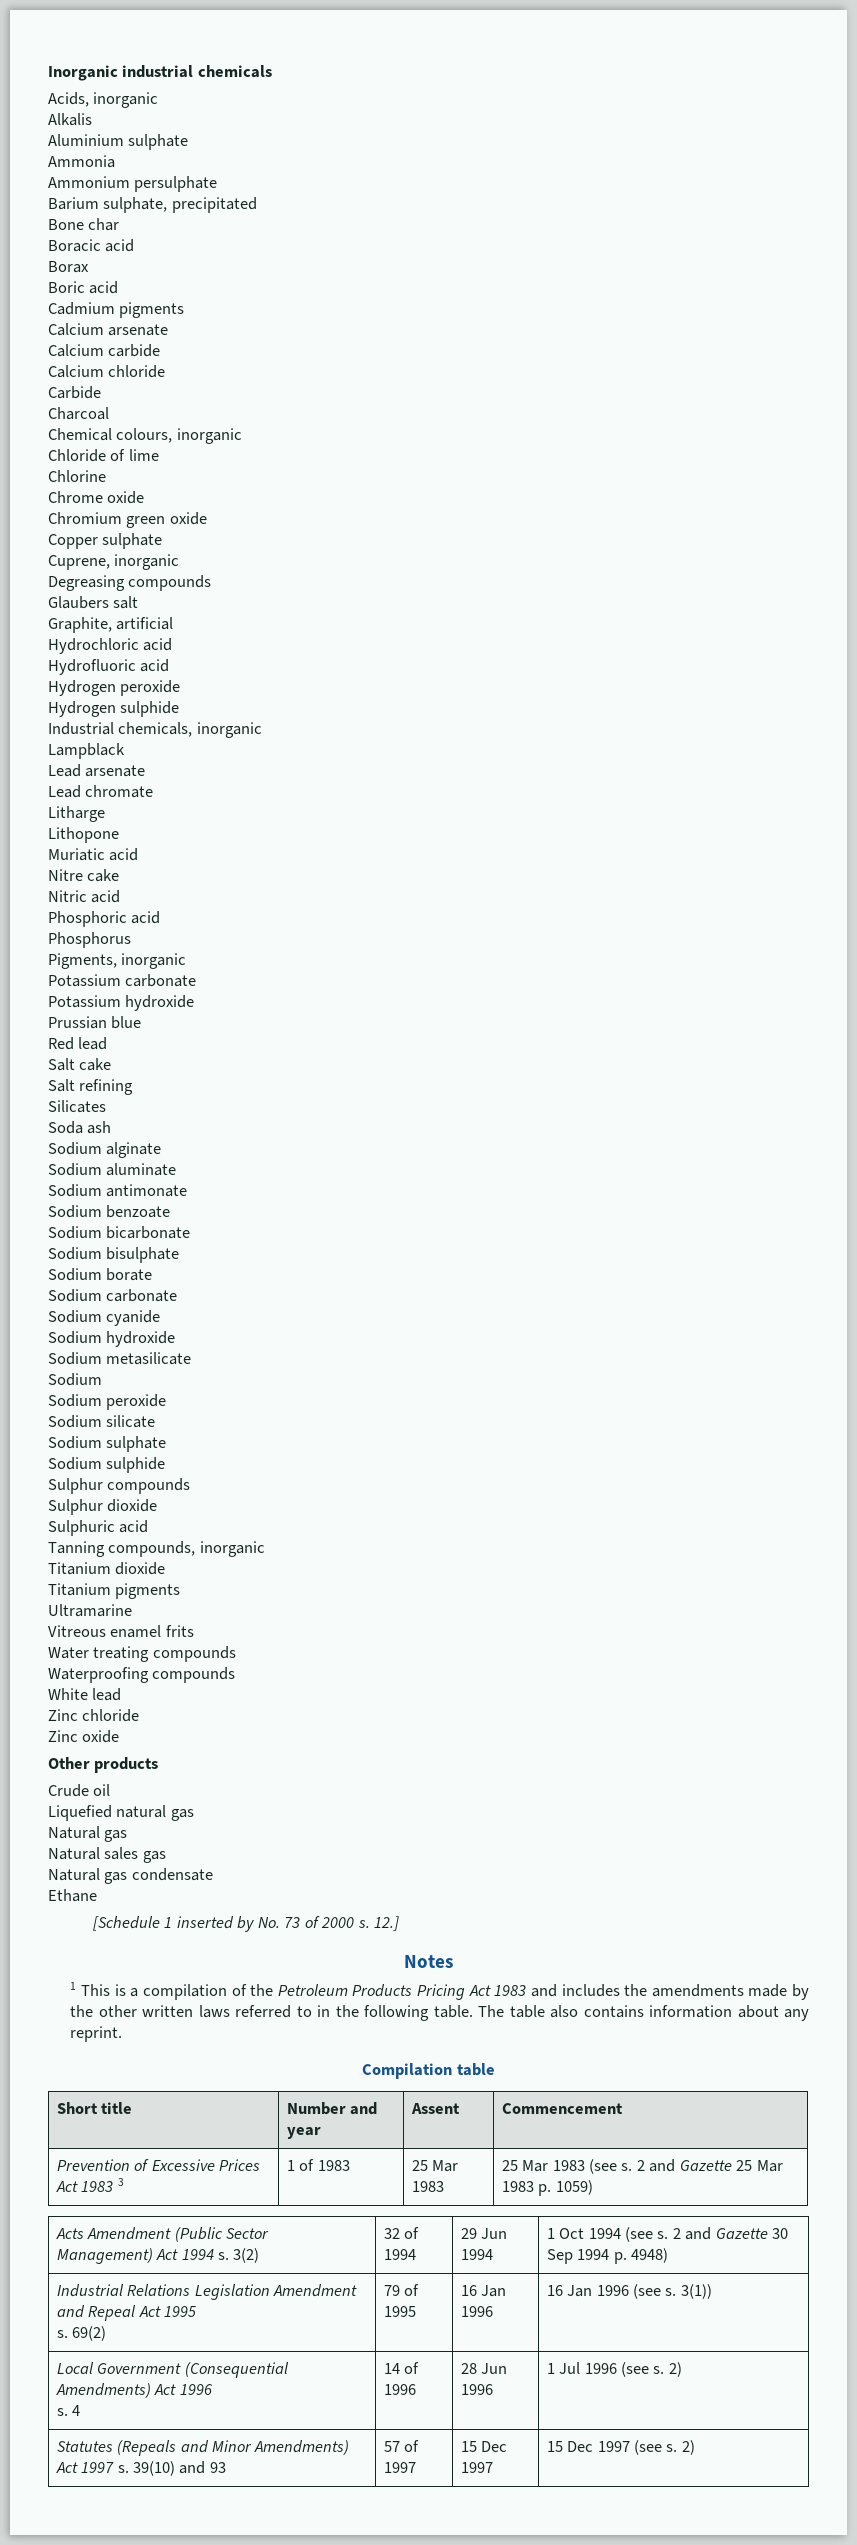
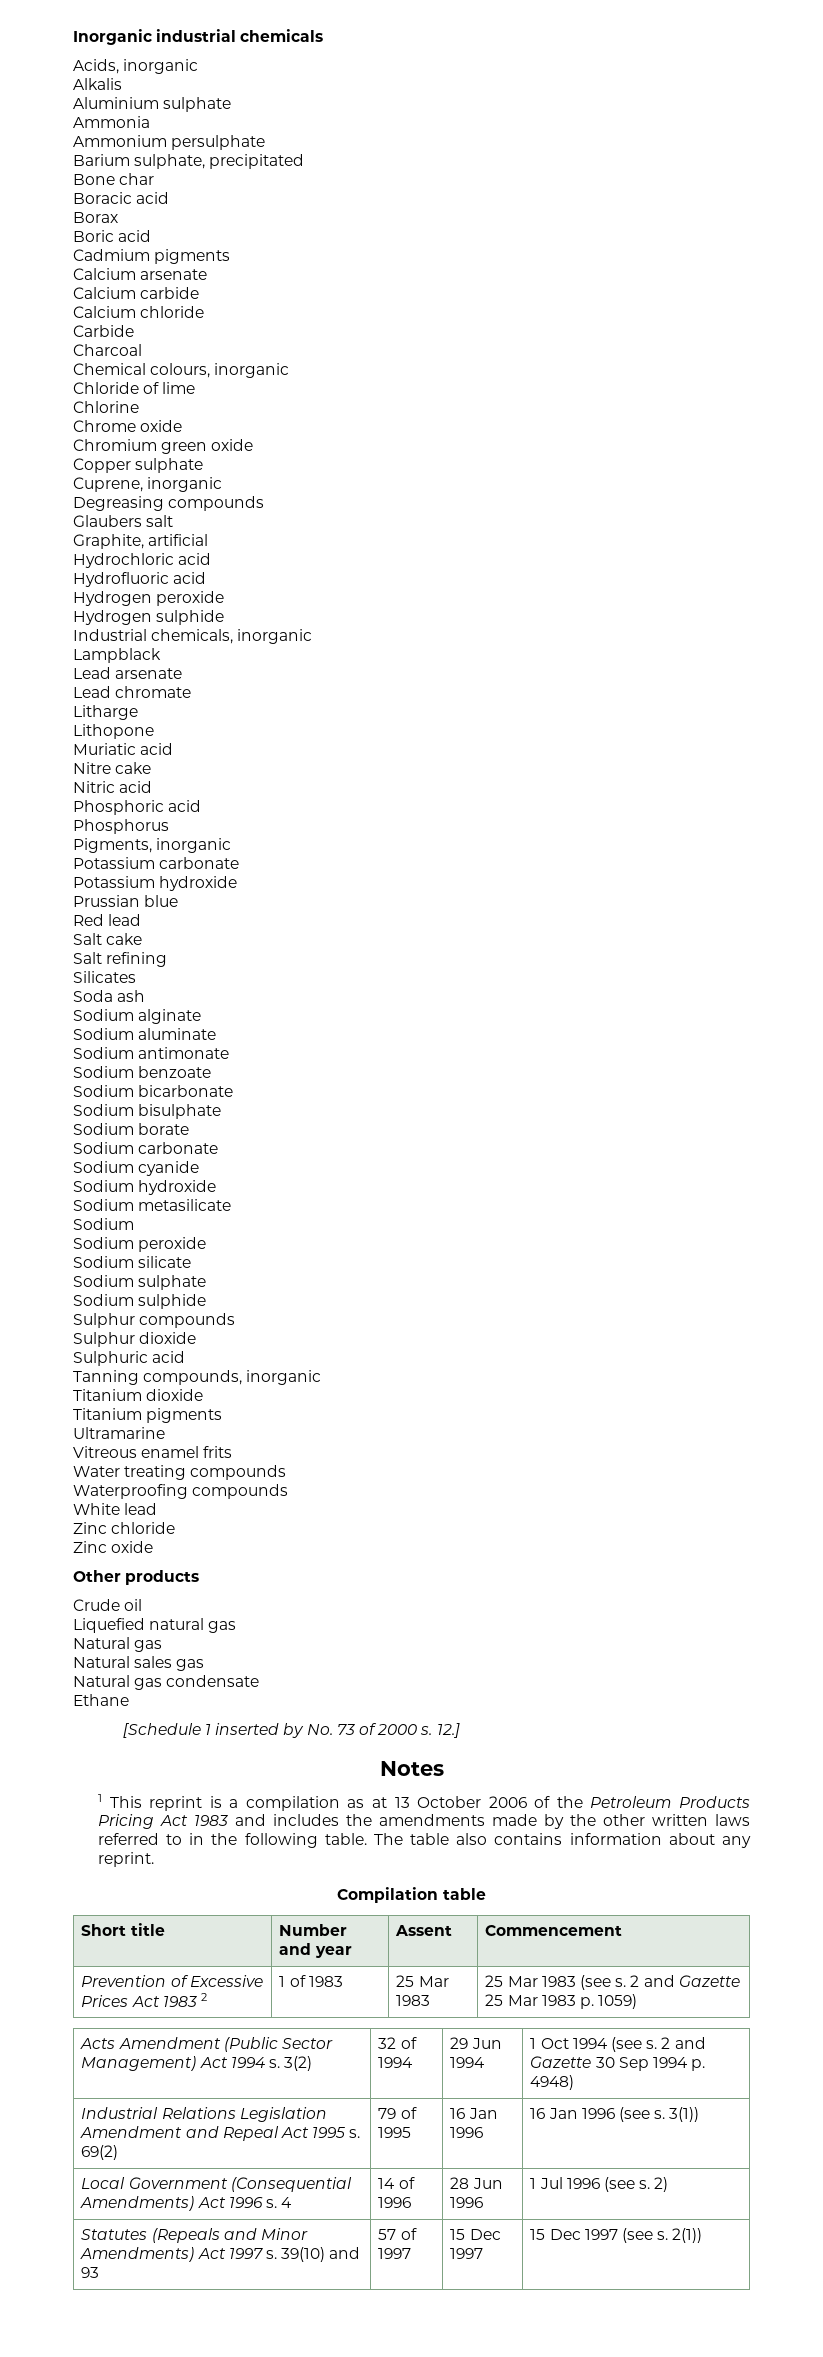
(111, 1990) none -> [149,1796,203,1811] reprint
(227, 1992) none -> [347,1796,527,1808] as at 13 October 2006
[117,2178,124,2186] 3 -> [200,1993,207,2001] 2
(197, 2311) // -> (346, 2132) none
(213, 2389) // -> (263, 2202) none
[681,2440,695,2455] 2) -> [672,2228,703,2243] 2(1))

